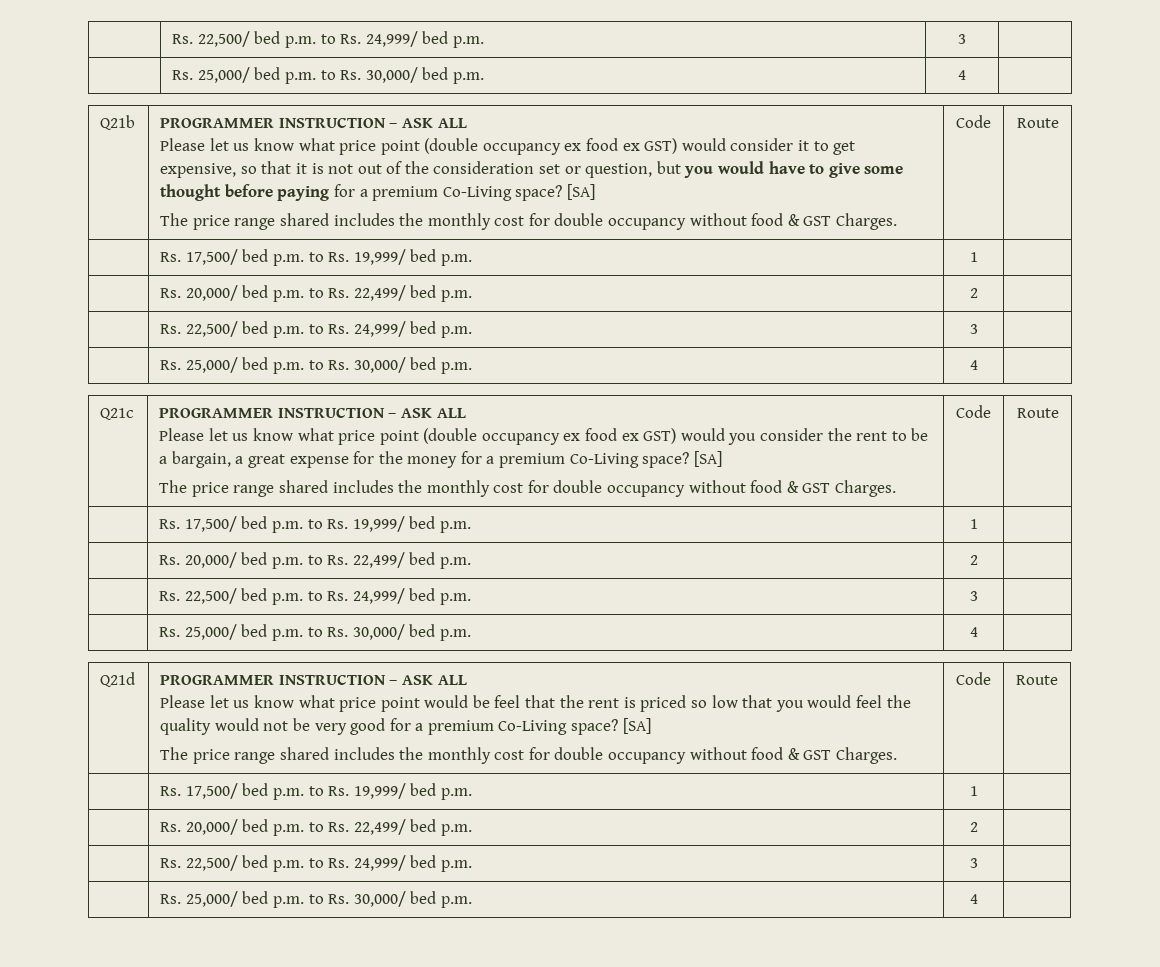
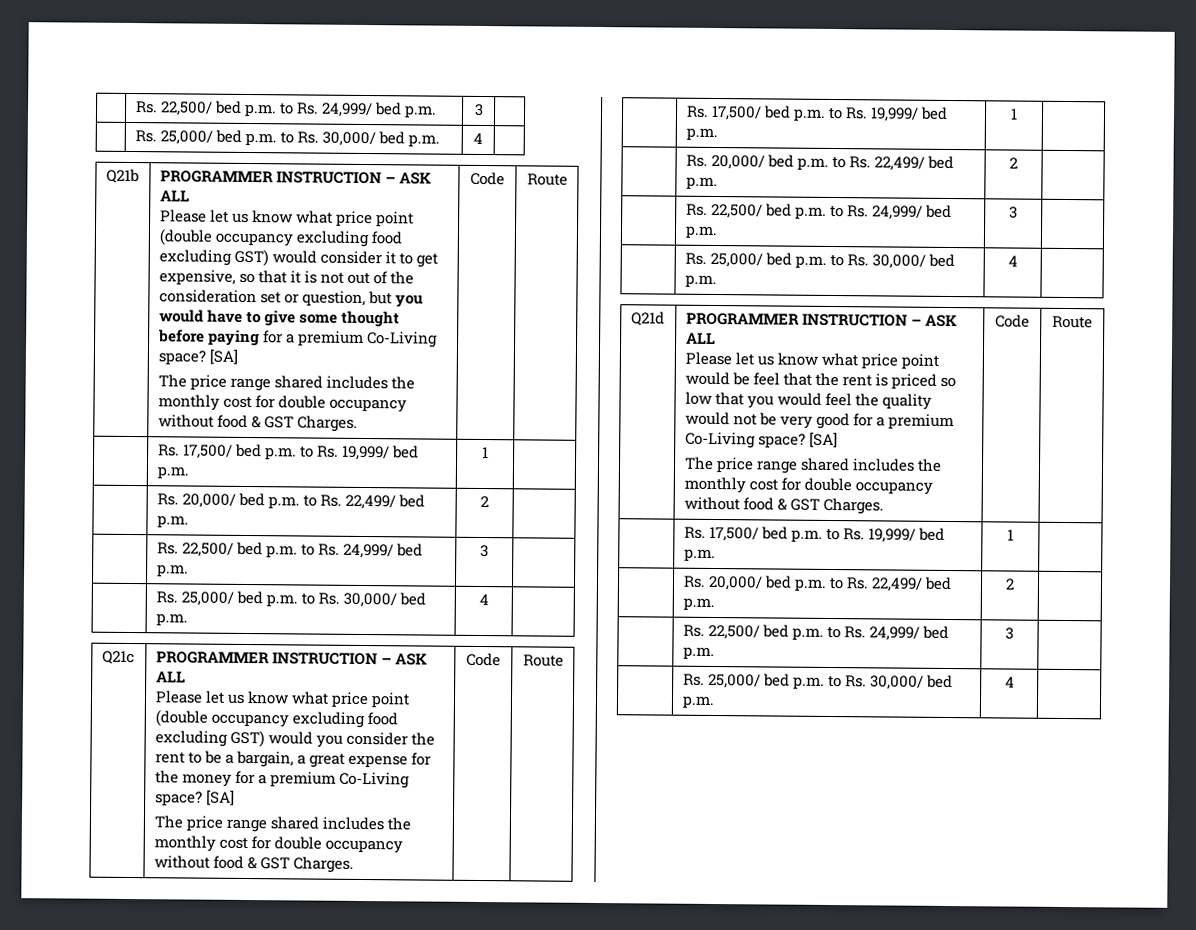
[564,138,640,151] ex food ex -> [295,230,403,248] [158,249,232,266] excluding food excluding
[563,428,639,441] ex food ex -> [291,711,399,729] [154,730,228,747] excluding food excluding

